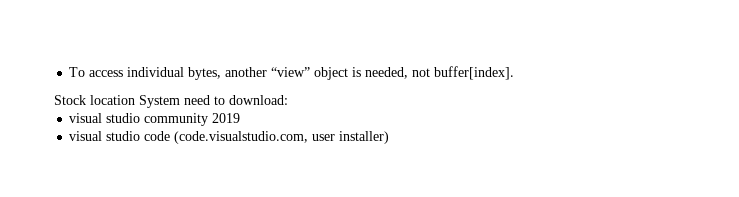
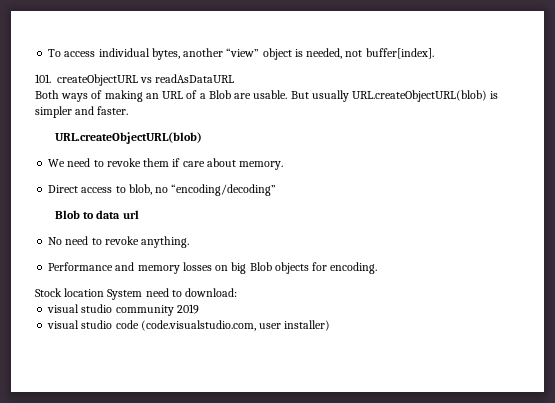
(515, 73) none -> [35,74,235,86] [35,90,499,102] [35,106,129,118] [54,132,202,144] [48,158,284,170] [48,184,277,196] [54,210,139,219] [48,236,190,248] [48,262,378,274] // 101. createObjectURL vs readAsDataURL // Both ways of making an URL of a Blob are usable. But usually URL.createObjectURL(blob) is simpler and faster. // URL.createObjectURL(blob) // We need to revoke them if care about memory. // Direct access to blob, no “encoding/decoding” // Blob to data url // No need to revoke anything. // Performance and memory losses on big Blob objects for encoding.

